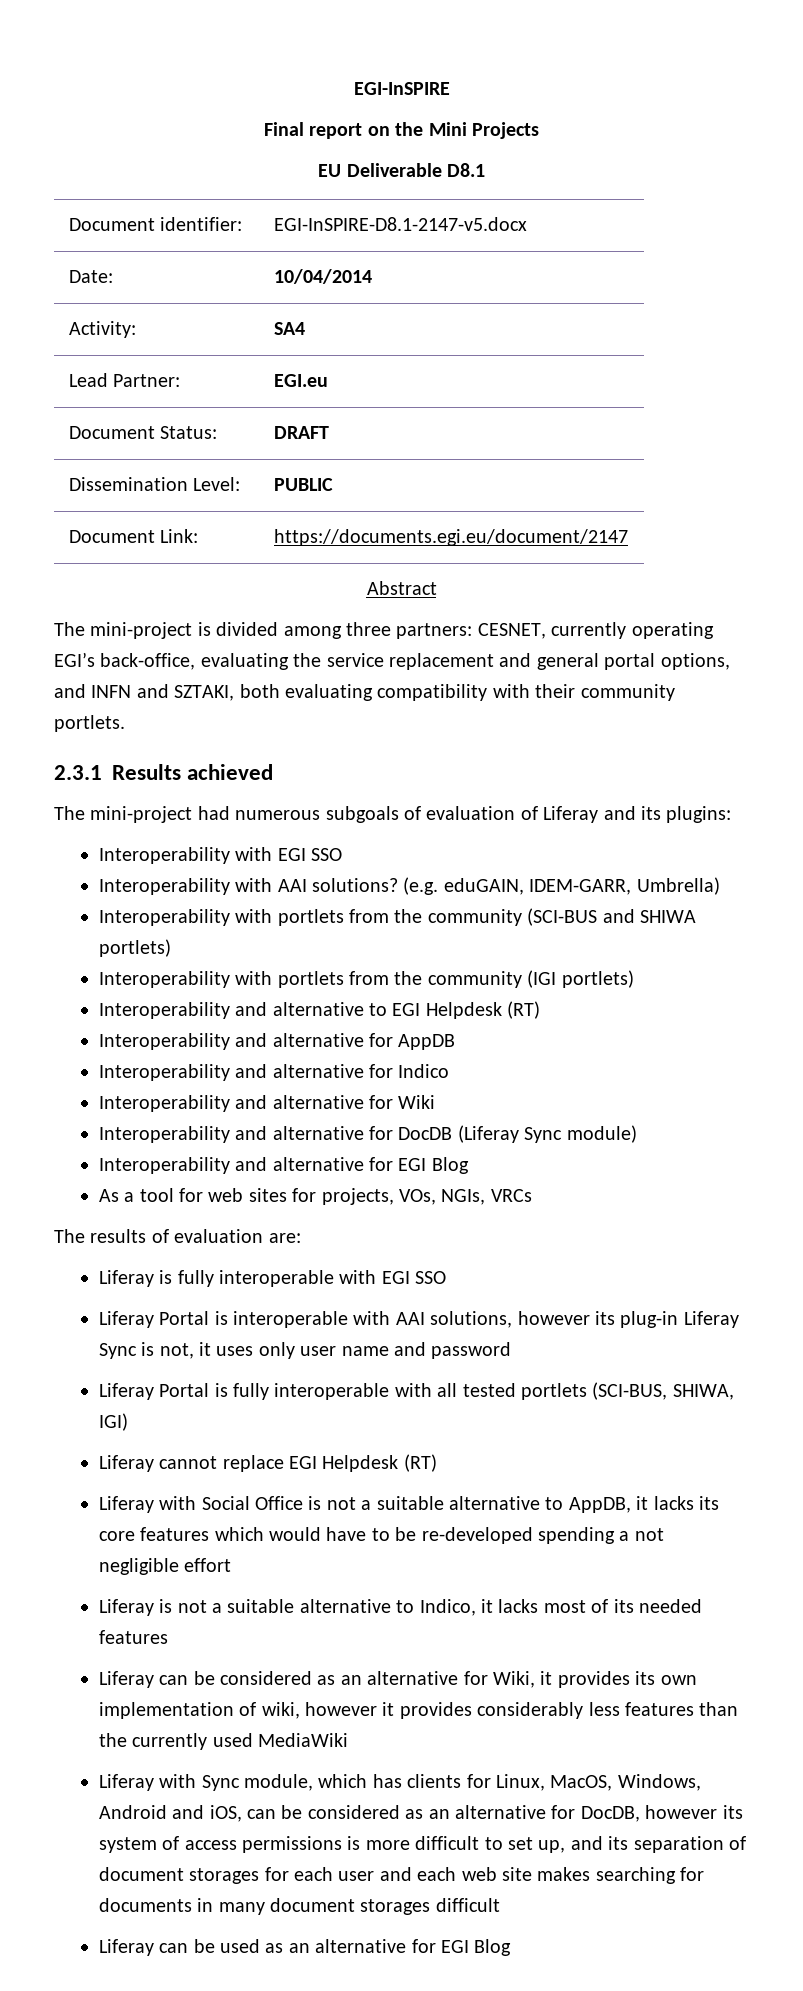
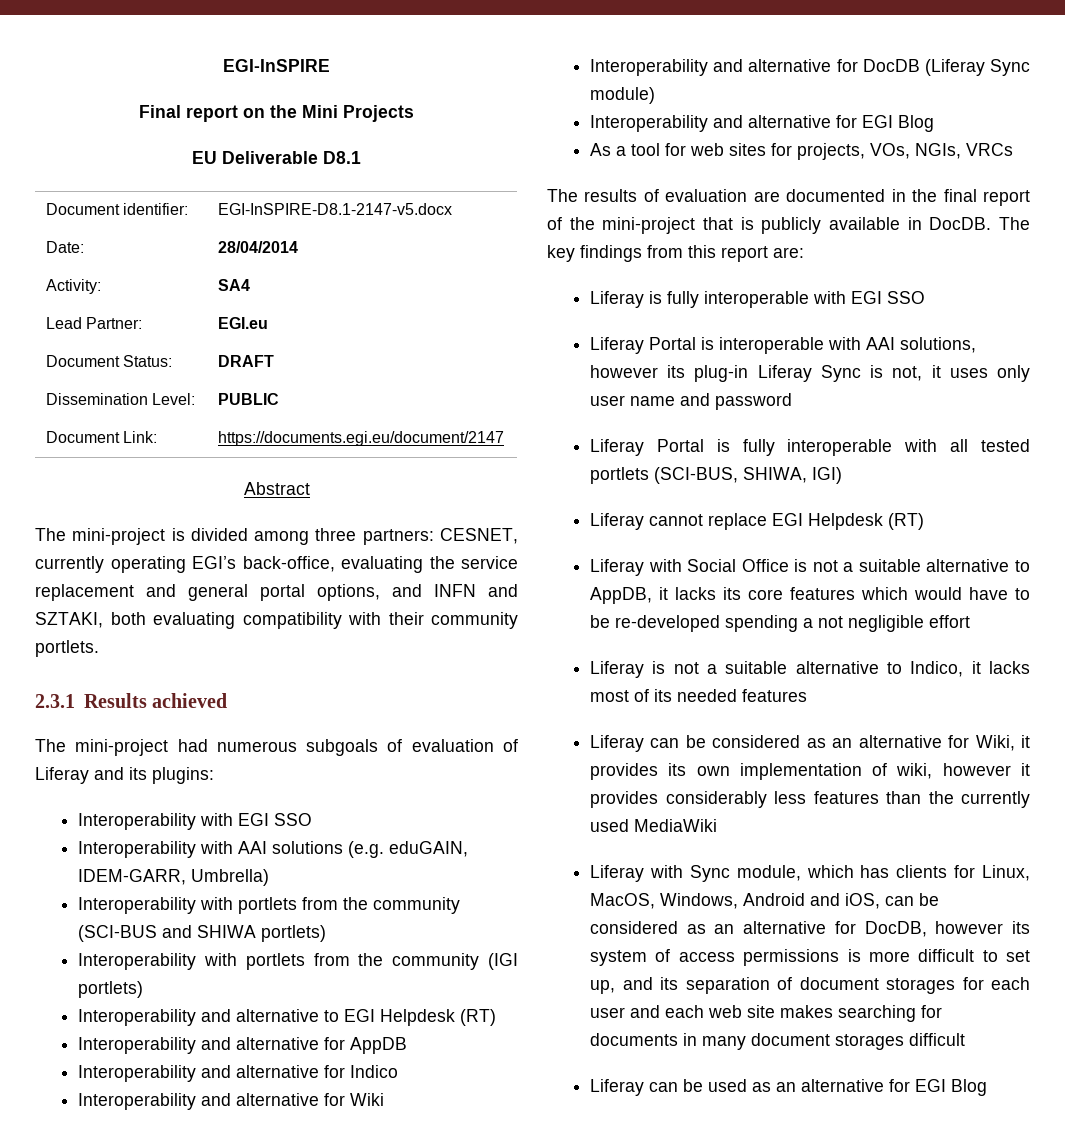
[273,269,372,284] 10/04/2014 -> [217,241,298,253] 28/04/2014
[312,878,399,892] solutions? -> [272,841,344,854] solutions
(264, 1236) none -> [753,189,1030,206] [547,217,1030,234] [547,245,768,262] are documented in the final report of the mini-project that is publicly available in DocDB. The key findings from this report

